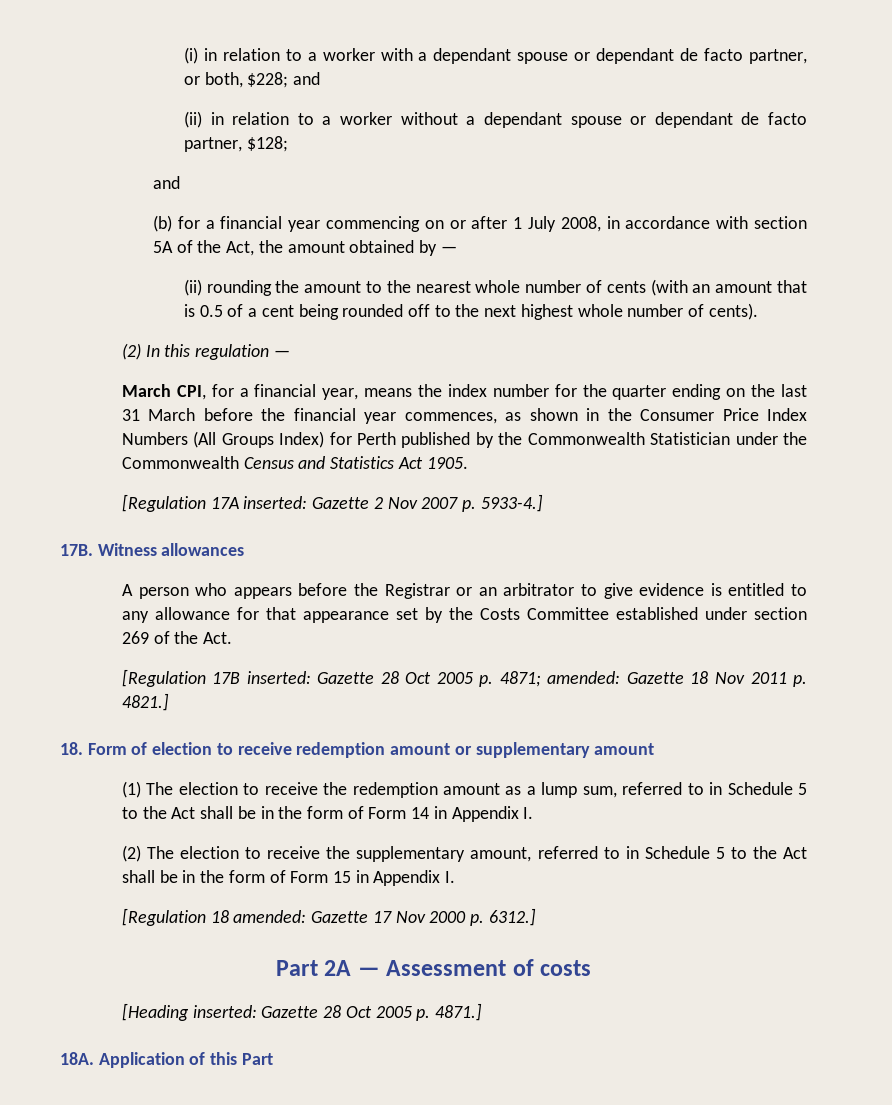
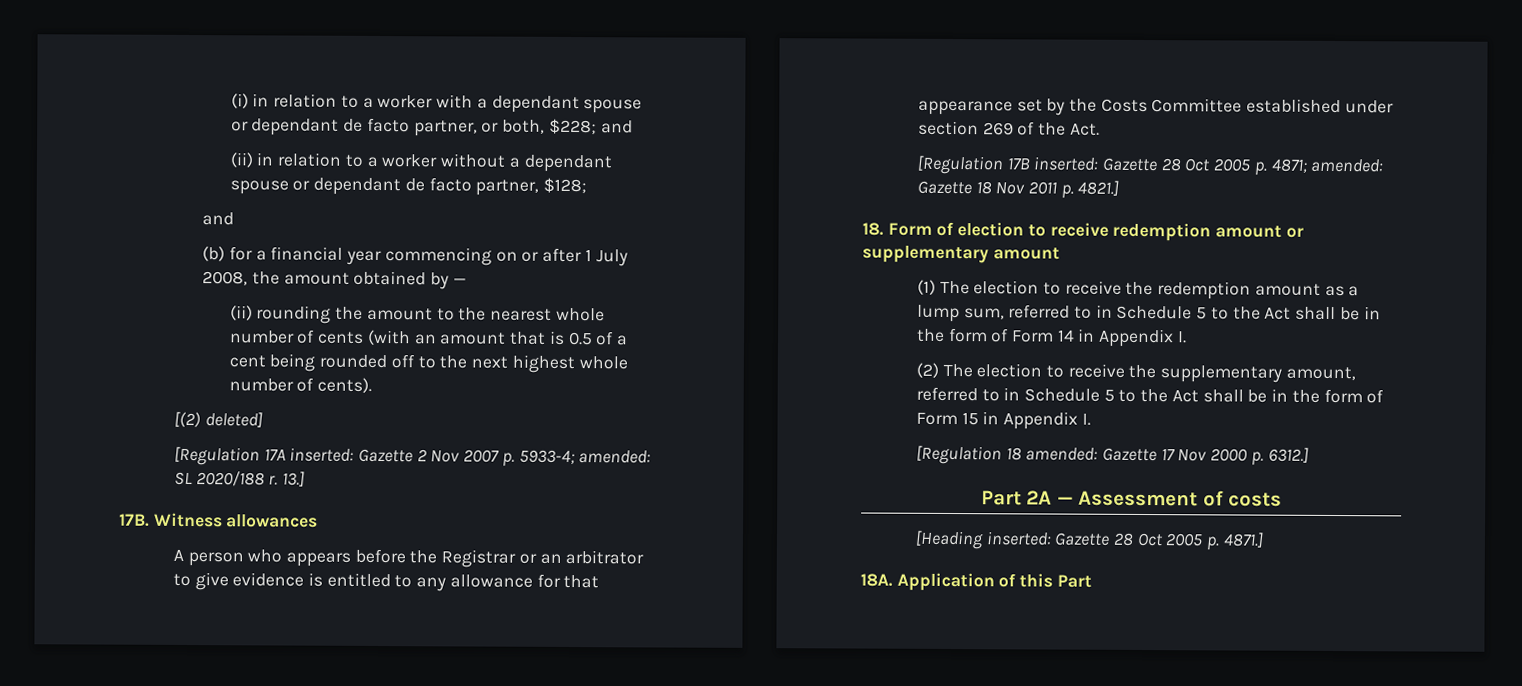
[606,216,807,229] [152,240,255,256] in accordance with section 5A of the Act, -> (249, 278) none
[121,343,290,360] [121,384,807,400] [121,408,807,424] [121,431,807,448] [121,456,468,469] (2) In this regulation — // March CPI, for a financial year, means the index number for the quarter ending on the last 31 March before the financial year commences, as shown in the Consumer Price Index Numbers (All Groups Index) for Perth published by the Commonwealth Statistician under the Commonwealth Census and Statistics Act 1905. -> [173,411,263,428] [(2) deleted]
[480,494,543,512] 5933-4.] -> [518,449,652,465] [173,471,306,487] 5933-4; amended: SL 2020/188 r. 13.]

